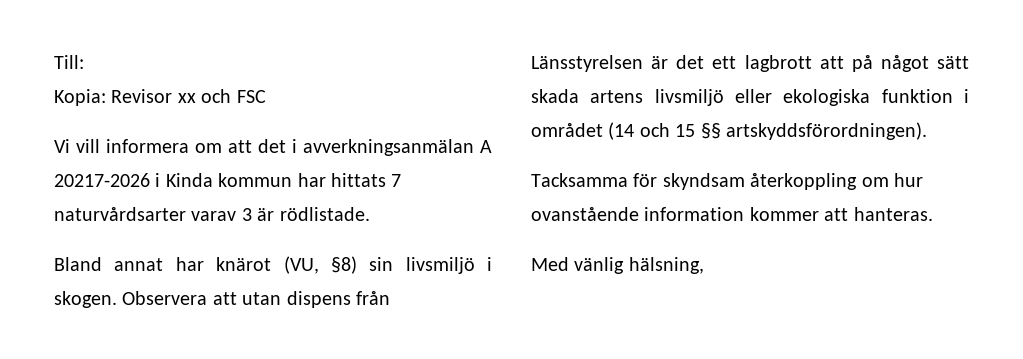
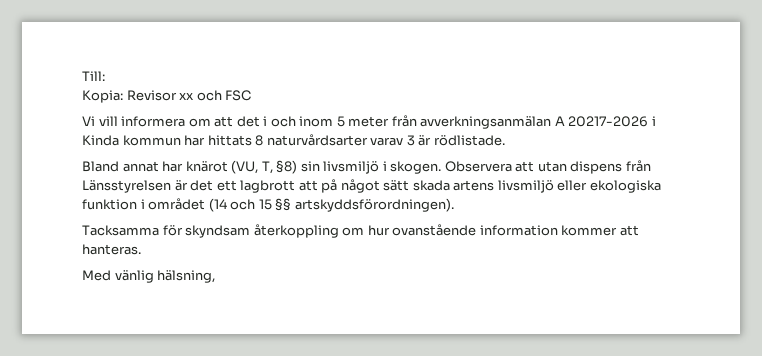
(297, 146) none -> [270,115,417,127] och inom 5 meter från
[391,174,402,187] 7 -> [255,135,264,146] 8
(319, 265) none -> [261,161,273,174] T,

